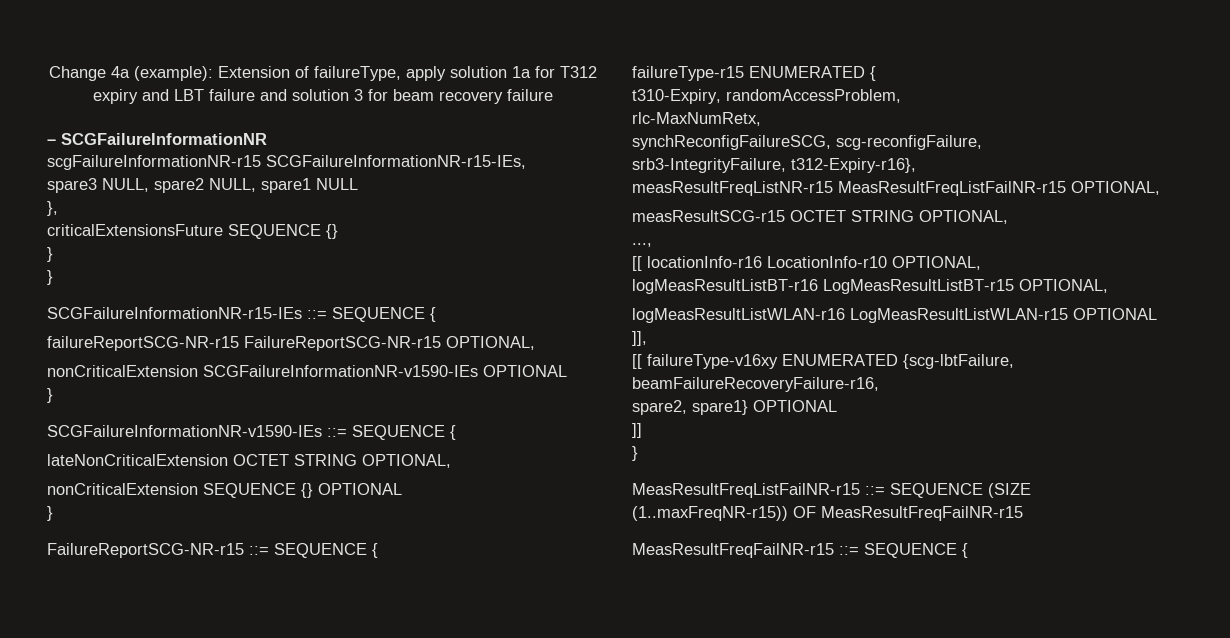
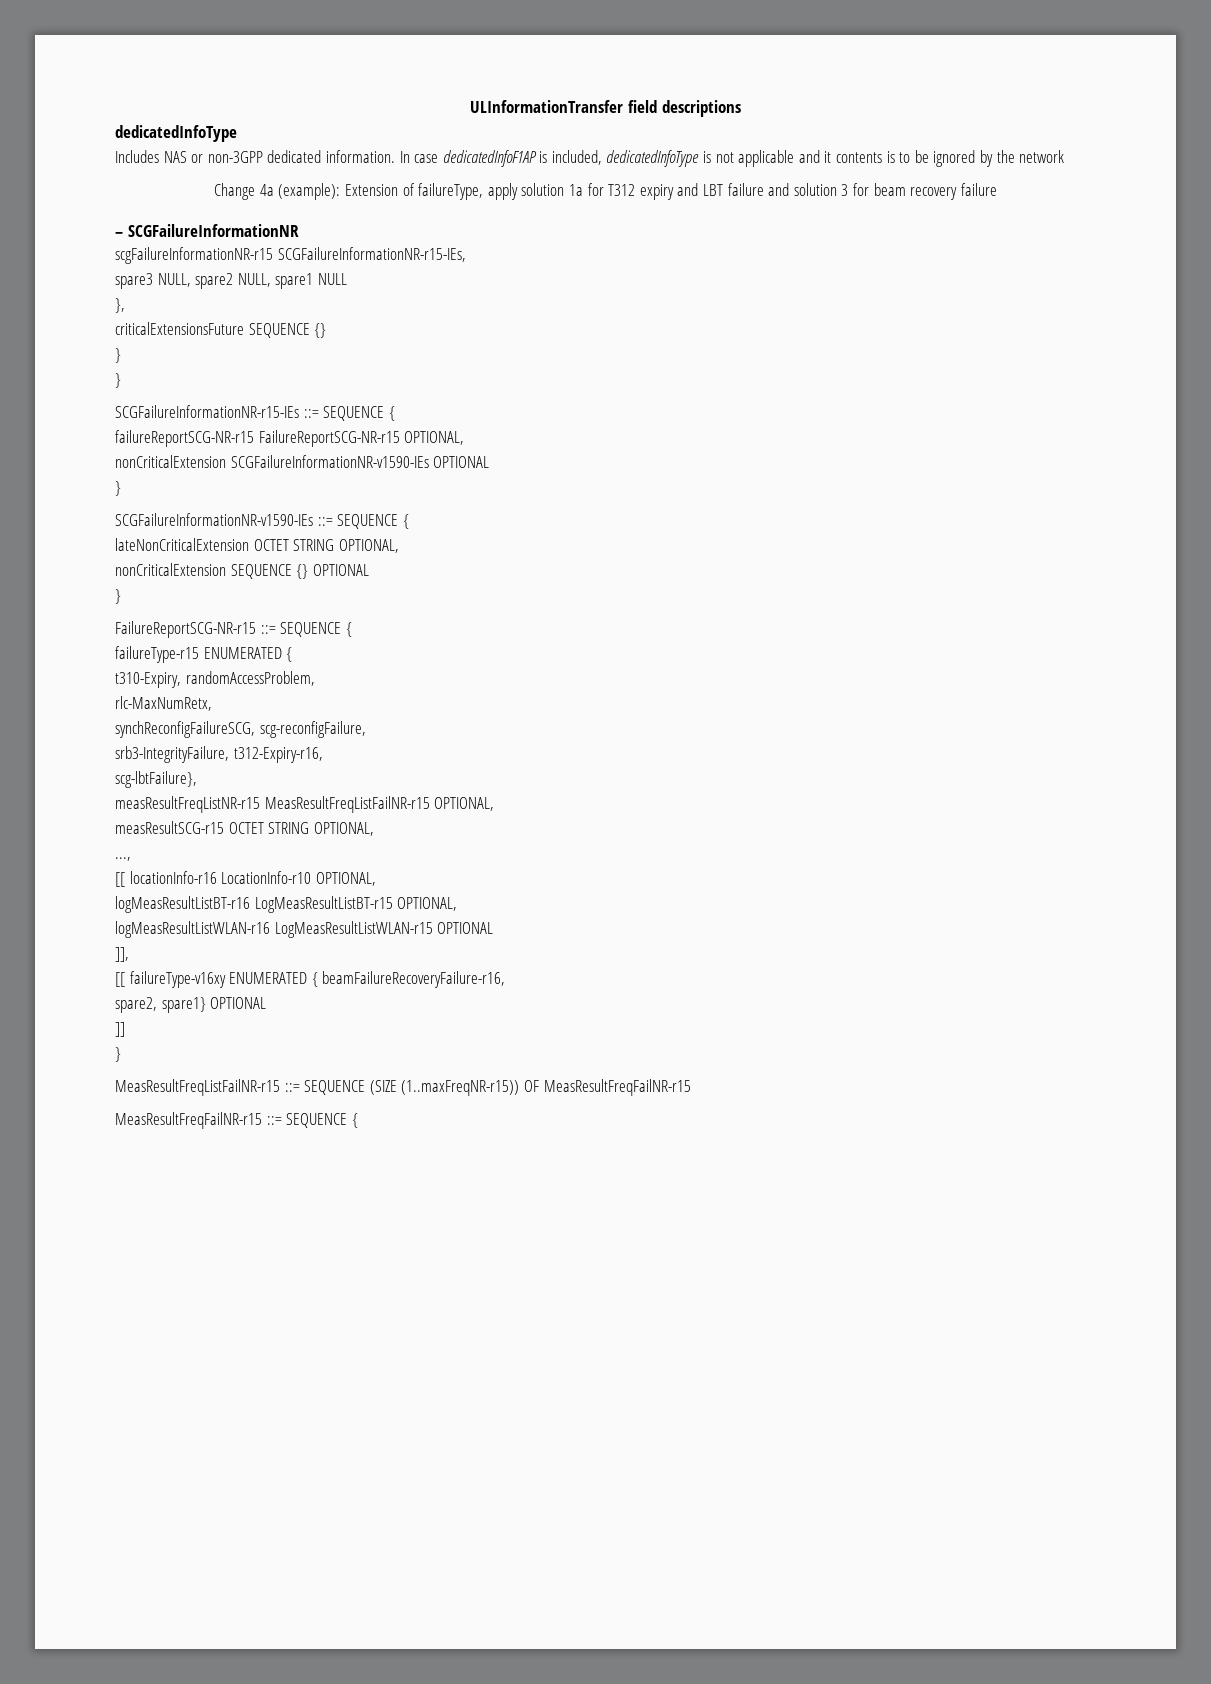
(48, 73) none -> [470,100,741,117] [115,125,237,142] [115,150,1065,167] ULInformationTransfer field descriptions // dedicatedInfoType // Includes NAS or non-3GPP dedicated information. In case dedicatedInfoF1AP is included, dedicatedInfoType is not applicable and it contents is to be ignored by the network //
[791,158,916,173] t312-Expiry-r16}, -> [233,747,323,763] [115,771,197,788] t312-Expiry-r16, // scg-lbtFailure},
[903,354,1014,369] {scg-lbtFailure, -> [311,972,318,987] {

